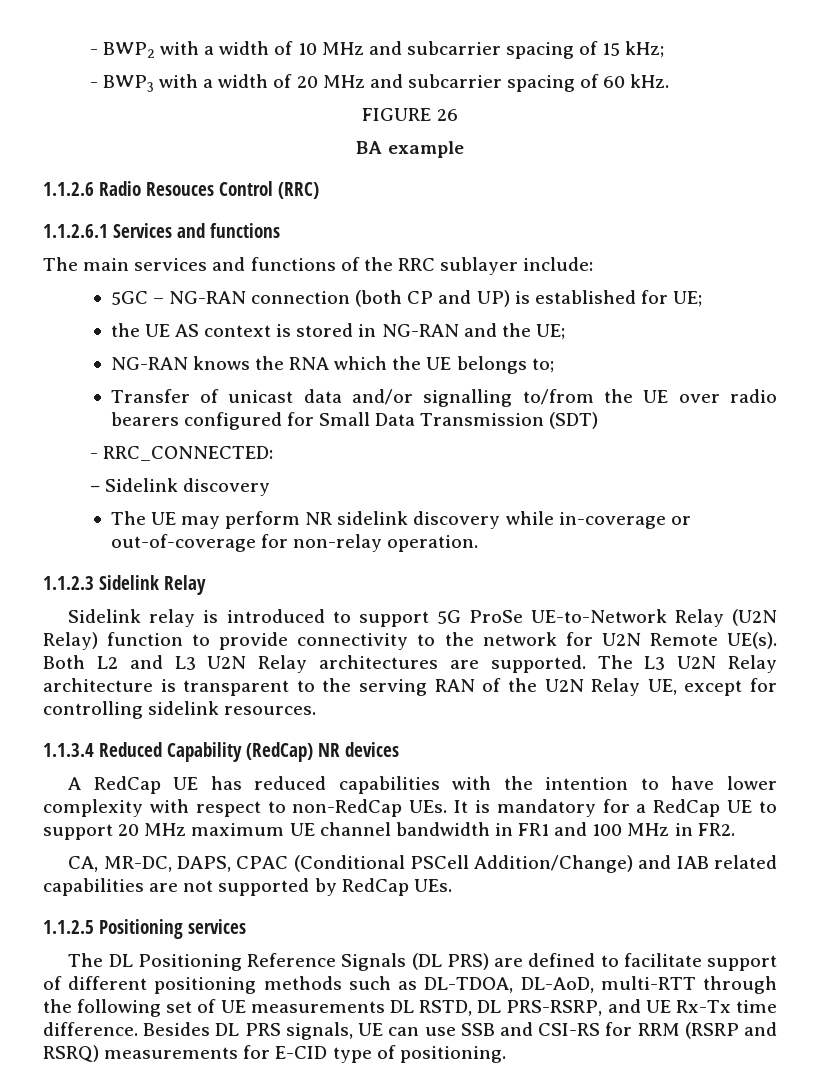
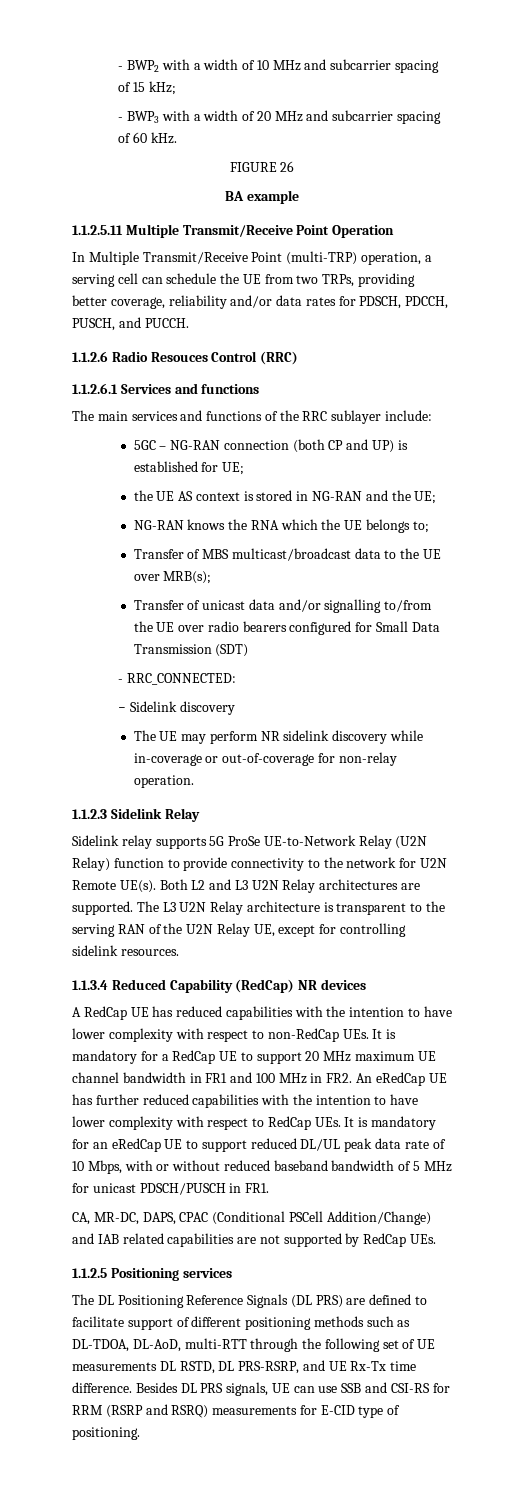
(464, 149) none -> [72,224,395,238] [72,251,432,265] [72,273,416,287] [72,295,449,309] [72,317,189,331] // 1.1.2.5.11 Multiple Transmit/Receive Point Operation // In Multiple Transmit/Receive Point (multi-TRP) operation, a serving cell can schedule the UE from two TRPs, providing better coverage, reliability and/or data rates for PDSCH, PDCCH, PUSCH, and PUCCH.
(554, 365) none -> [133,548,442,561] [133,571,212,584] // Transfer of MBS multicast/broadcast data to the UE over MRB(s);
[203,609,429,627] is introduced to support -> [155,837,207,849] supports
(735, 829) none -> [356,1072,447,1086] [72,1094,419,1108] [72,1116,437,1130] [72,1138,446,1152] [72,1160,452,1174] [72,1183,270,1195] An eRedCap UE has further reduced capabilities with the intention to have lower complexity with respect to RedCap UEs. It is mandatory for an eRedCap UE to support reduced DL/UL peak data rate of 10 Mbps, with or without reduced baseband bandwidth of 5 MHz for unicast PDSCH/PUSCH in FR1.

